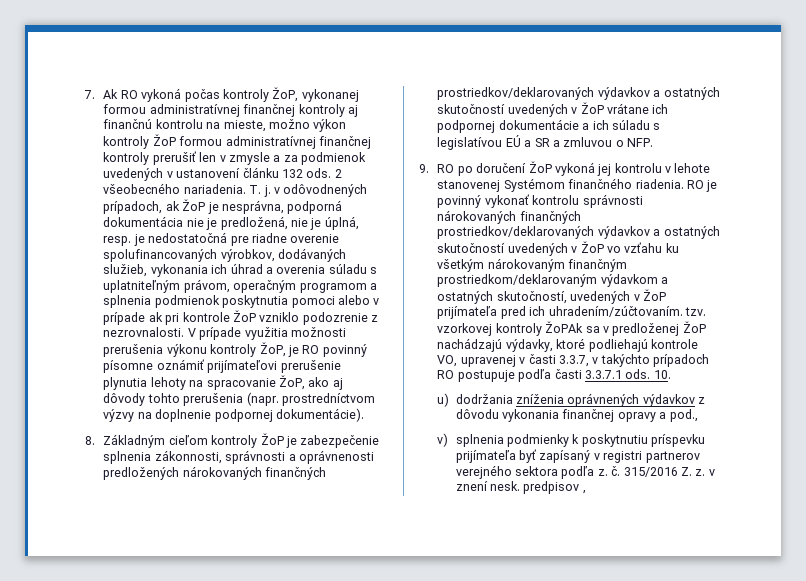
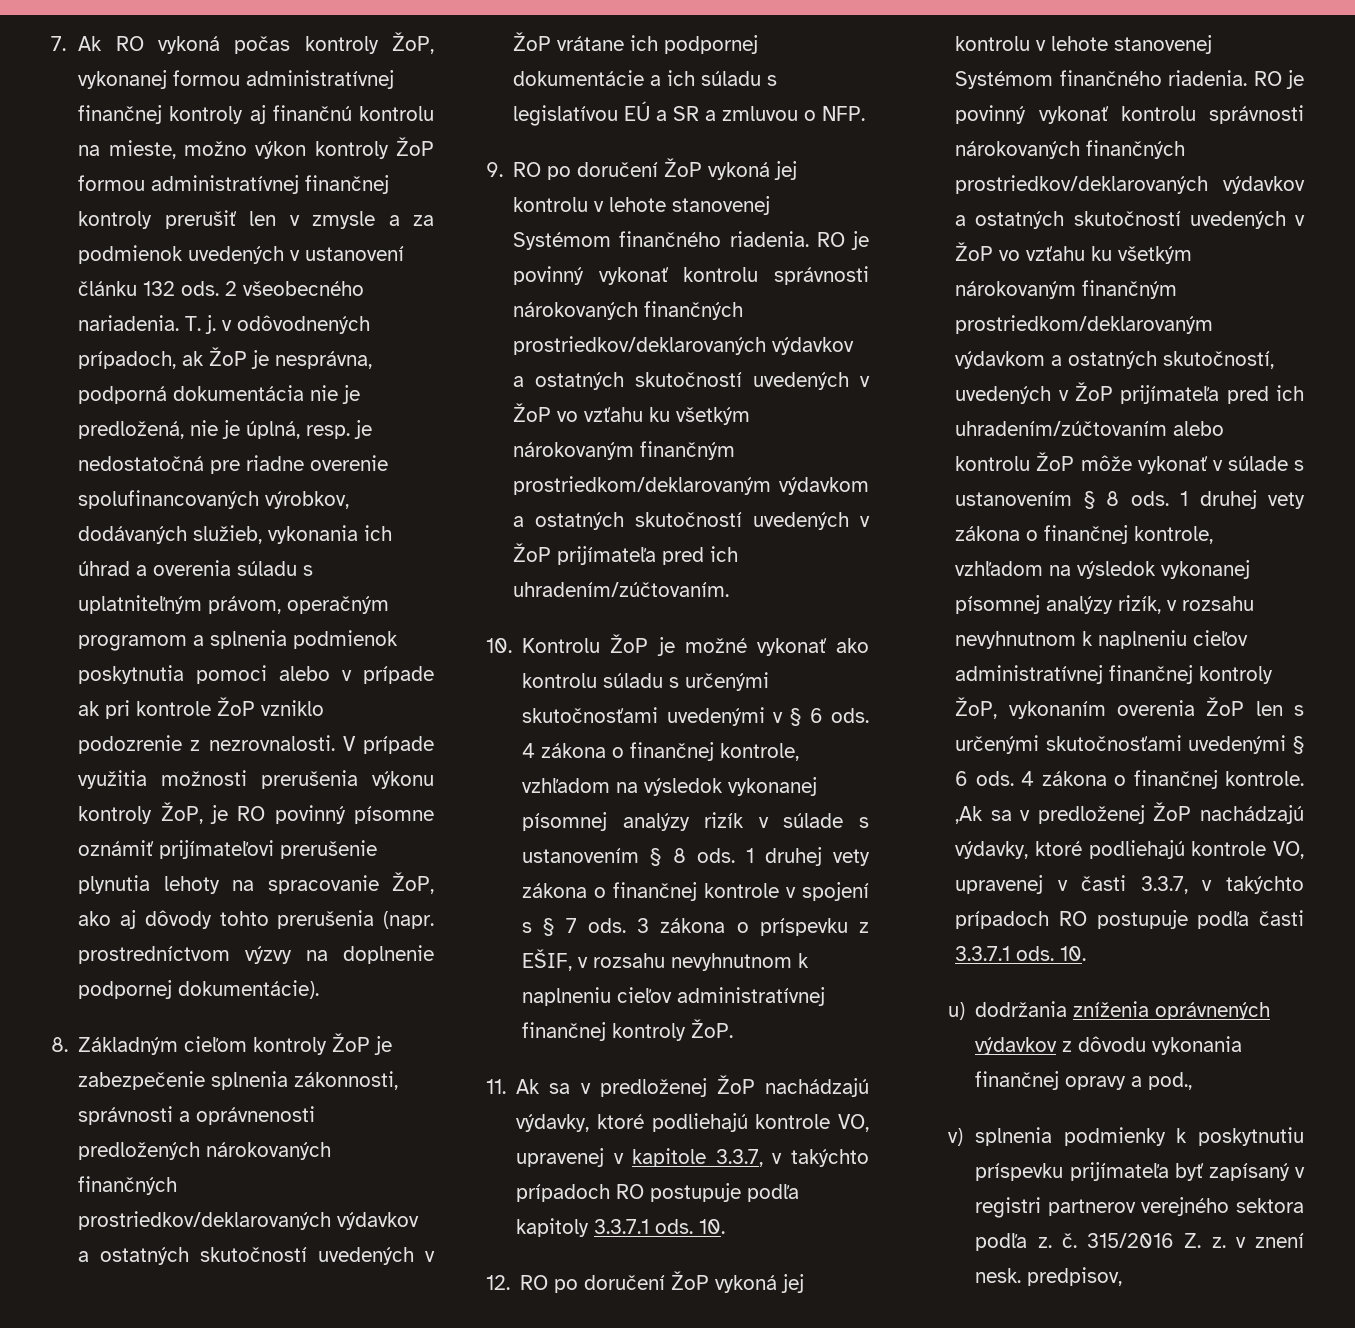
(494, 297) none -> [635,512,870,530] [513,543,739,565] [513,582,730,597] [486,634,869,656] [522,672,770,691] [522,707,870,726] [522,742,800,761] [522,777,818,796] [522,812,869,831] [522,847,870,866] [522,882,869,901] [522,918,869,936] [522,949,810,971] [522,987,826,1006] [522,1019,734,1041] [486,1075,869,1097] [516,1113,869,1132] [516,1148,869,1167] [516,1183,800,1202] [516,1218,726,1237] [486,1271,805,1293] [955,35,1213,54] [955,70,1304,89] [955,105,1304,124] [955,140,1186,159] [955,175,1305,194] [955,211,1305,229] [955,242,1193,264] [955,280,1178,299] [955,315,1214,334] [955,351,1158,369] skutočností uvedených v ŽoP prijímateľa pred ich uhradením/zúčtovaním. // 10. Kontrolu ŽoP je možné vykonať ako kontrolu súladu s určenými skutočnosťami uvedenými v § 6 ods. 4 zákona o finančnej kontrole, vzhľadom na výsledok vykonanej písomnej analýzy rizík v súlade s ustanovením § 8 ods. 1 druhej vety zákona o finančnej kontrole v spojení s § 7 ods. 3 zákona o príspevku z EŠIF, v rozsahu nevyhnutnom k naplneniu cieľov administratívnej finančnej kontroly ŽoP. // 11. Ak sa v predloženej ŽoP nachádzajú výdavky, ktoré podliehajú kontrole VO, upravenej v kapitole 3.3.7, v takýchto prípadoch RO postupuje podľa kapitoly 3.3.7.1 ods. 10. // 12. RO po doručení ŽoP vykoná jej kontrolu v lehote stanovenej Systémom finančného riadenia. RO je povinný vykonať kontrolu správnosti nárokovaných finančných prostriedkov/deklarovaných výdavkov a ostatných skutočností uvedených v ŽoP vo vzťahu ku všetkým nárokovaným finančným prostriedkom/deklarovaným výdavkom a ostatných
[548,306,706,317] [437,321,584,336] uhradením/zúčtovaním. tzv. vzorkovej kontroly ŽoPAk -> [955,421,1225,436] [955,452,1304,474] [955,490,1305,509] [955,525,1214,544] [955,560,1251,579] [955,595,1255,614] [955,630,1249,649] [955,665,1274,684] [955,697,1304,719] [955,735,1304,754] [955,770,1304,789] [955,806,984,824] uhradením/zúčtovaním alebo kontrolu ŽoP môže vykonať v súlade s ustanovením § 8 ods. 1 druhej vety zákona o finančnej kontrole, vzhľadom na výsledok vykonanej písomnej analýzy rizík, v rozsahu nevyhnutnom k naplneniu cieľov administratívnej finančnej kontroly ŽoP, vykonaním overenia ŽoP len s určenými skutočnosťami uvedenými § 6 ods. 4 zákona o finančnej kontrole. ,Ak
[523,481,586,494] predpisov , -> [1027,1267,1123,1286] predpisov,

